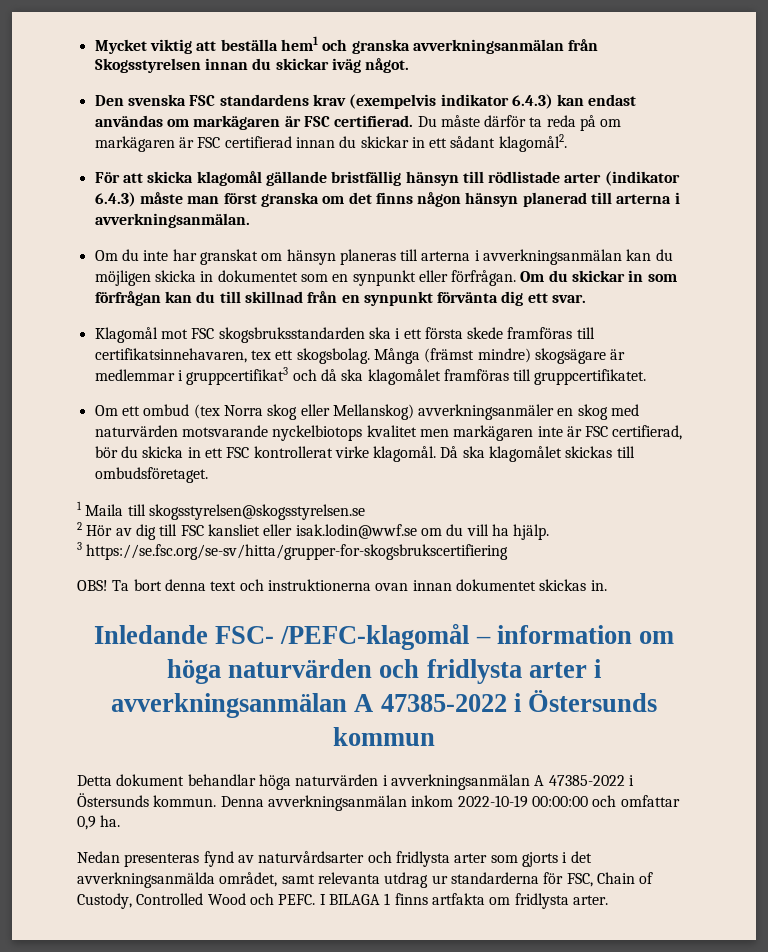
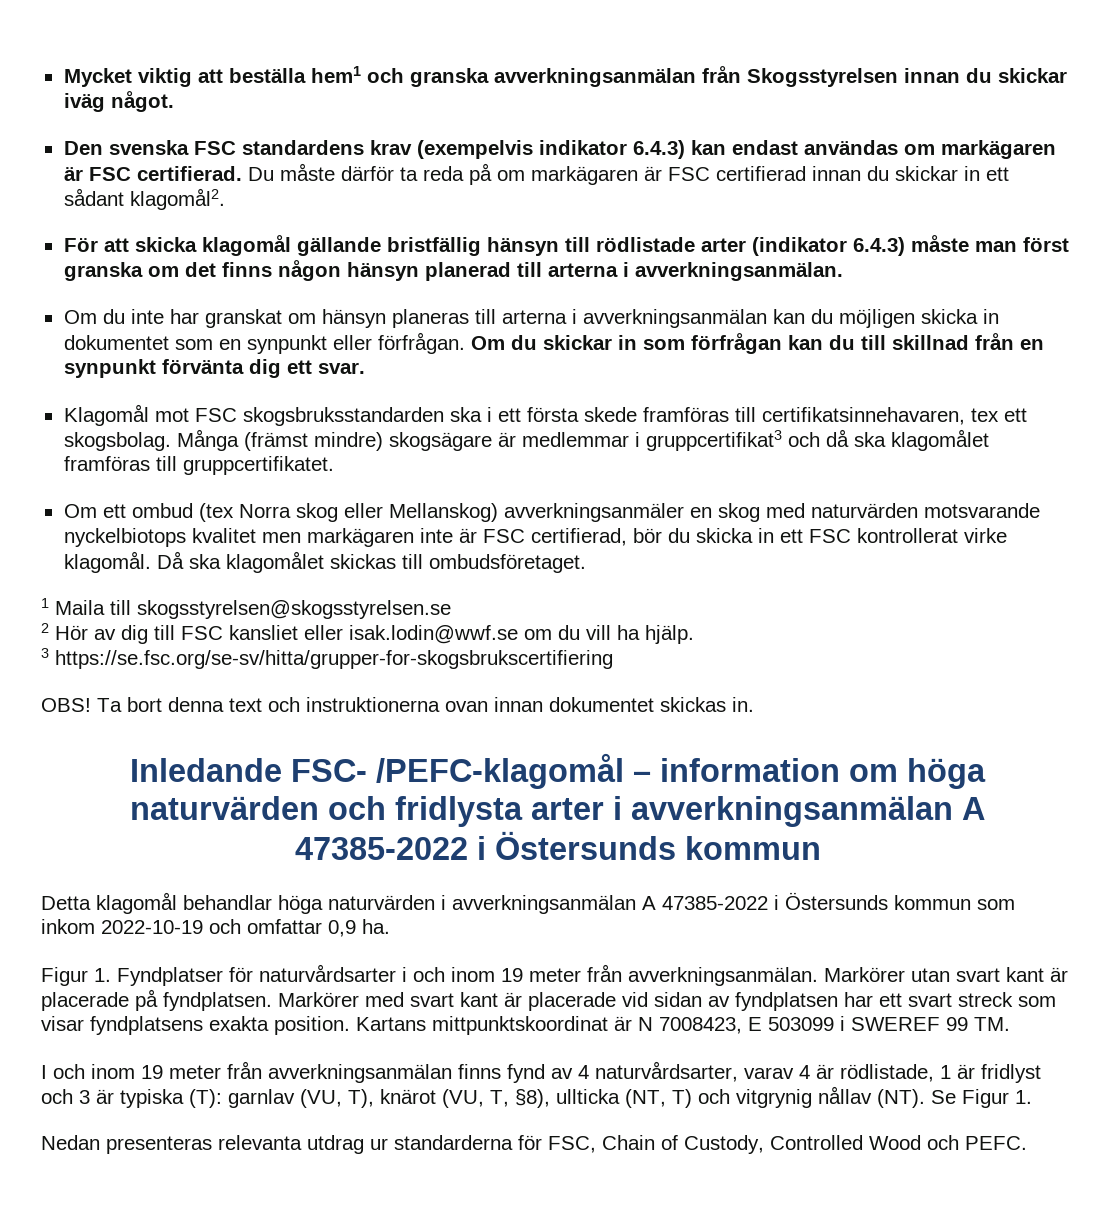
[116,774,185,786] dokument -> [96,892,177,914] klagomål
[153,795,407,811] kommun. Denna avverkningsanmälan -> [894,895,1015,910] kommun som
[531,796,588,807] 00:00:00 -> (203, 927) none
[77,851,592,867] [77,872,315,888] Nedan presenteras fynd av naturvårdsarter och fridlysta arter som gjorts i det avverkningsanmälda området, samt -> [41,964,1068,986] [41,989,1056,1011] [41,1016,1010,1035] [41,1061,1041,1083] [41,1086,1032,1108] [41,1135,212,1154] Figur 1. Fyndplatser för naturvårdsarter i och inom 19 meter från avverkningsanmälan. Markörer utan svart kant är placerade på fyndplatsen. Markörer med svart kant är placerade vid sidan av fyndplatsen har ett svart streck som visar fyndplatsens exakta position. Kartans mittpunktskoordinat är N 7008423, E 503099 i SWEREF 99 TM. // I och inom 19 meter från avverkningsanmälan finns fynd av 4 naturvårdsarter, varav 4 är rödlistade, 1 är fridlyst och 3 är typiska (T): garnlav (VU, T), knärot (VU, T, §8), ullticka (NT, T) och vitgrynig nållav (NT). Se Figur 1. // Nedan presenteras
[319,893,608,909] I BILAGA 1 finns artfakta om fridlysta arter. -> (1027, 1143) none

